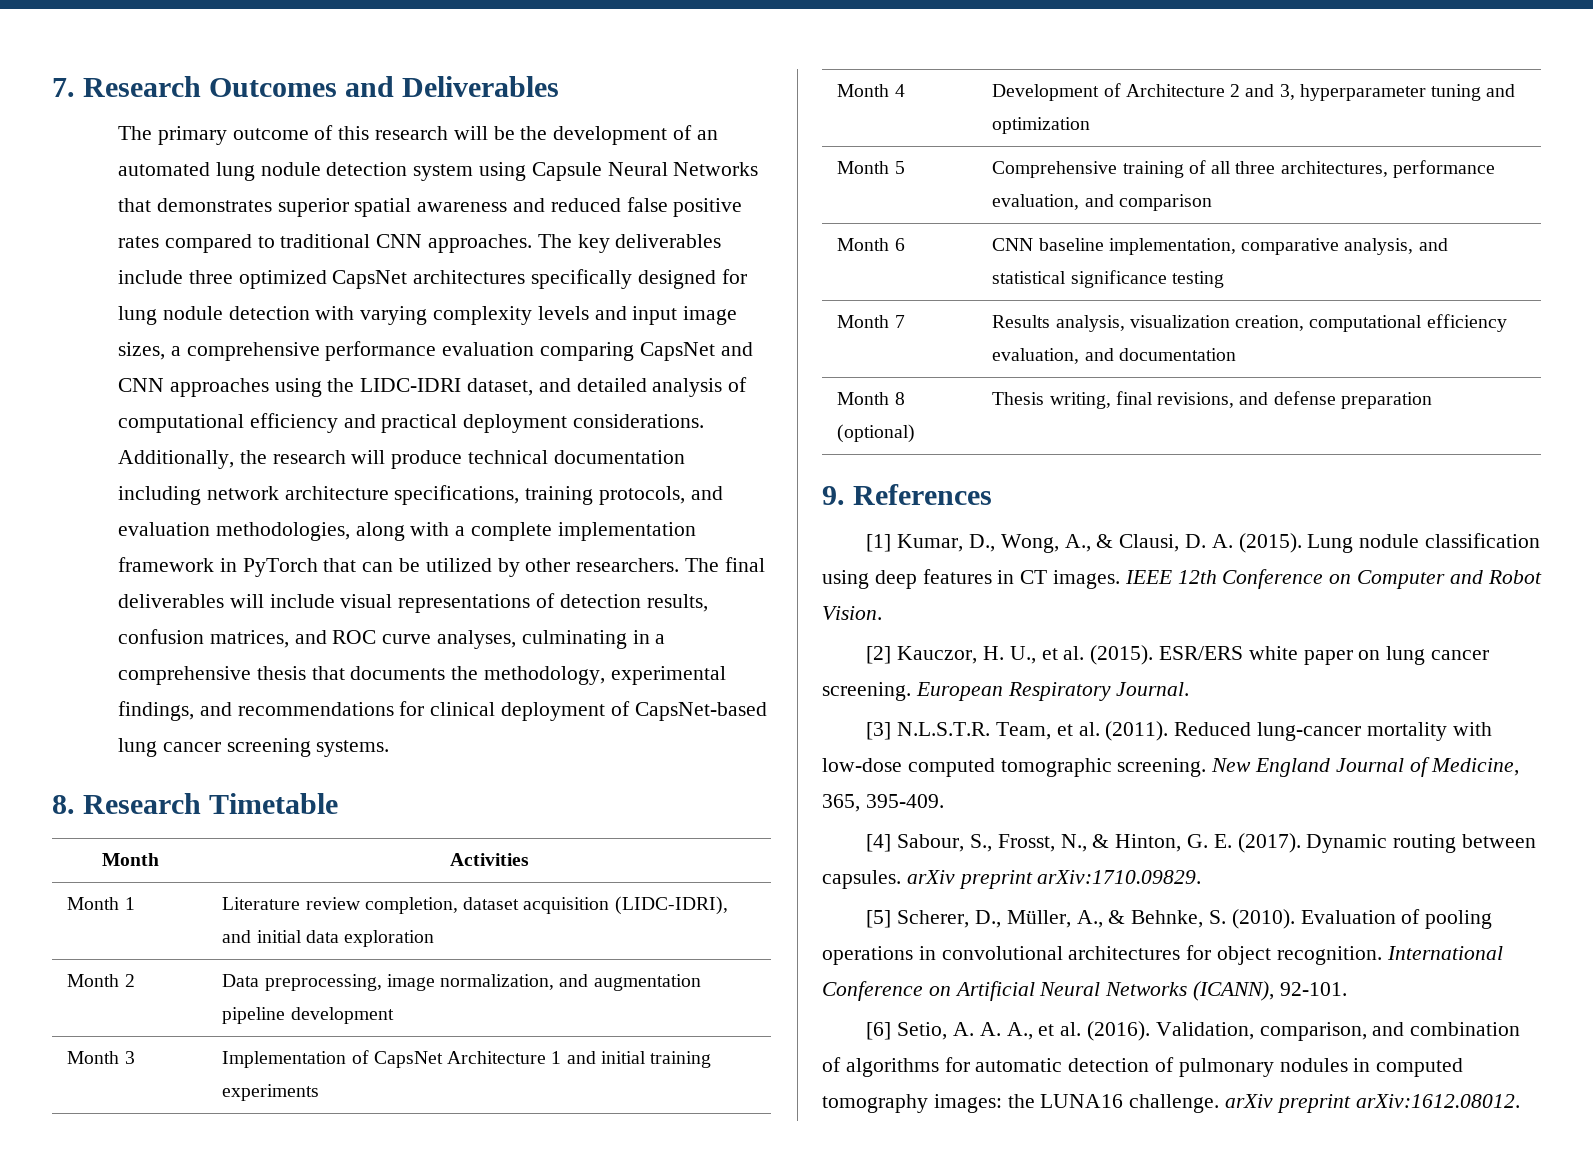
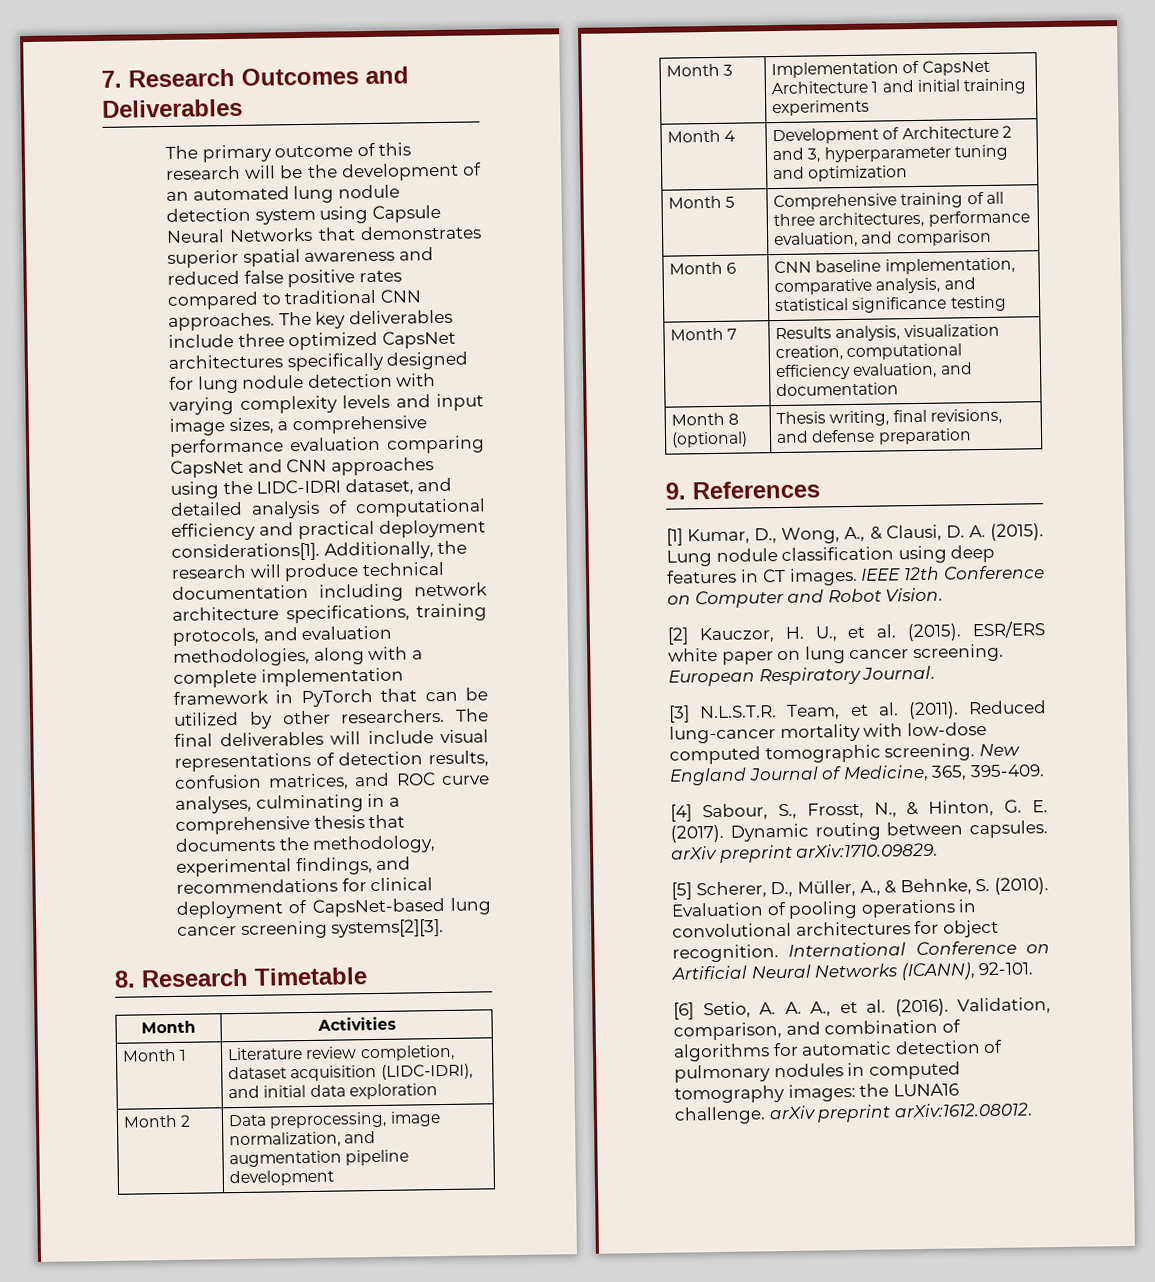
[572,414,704,428] considerations. -> [171,542,321,562] considerations[1].
[316,740,390,757] systems. -> [331,918,445,938] systems[2][3].

